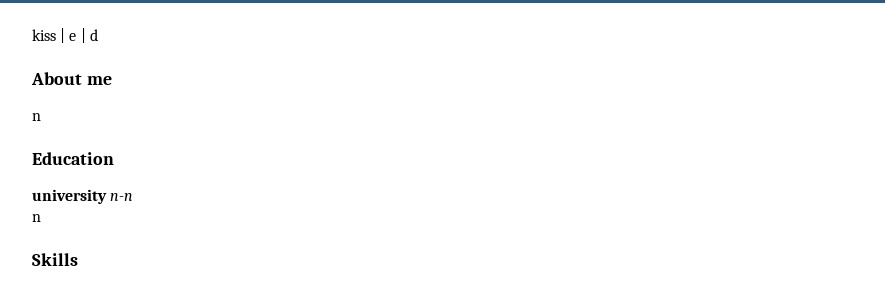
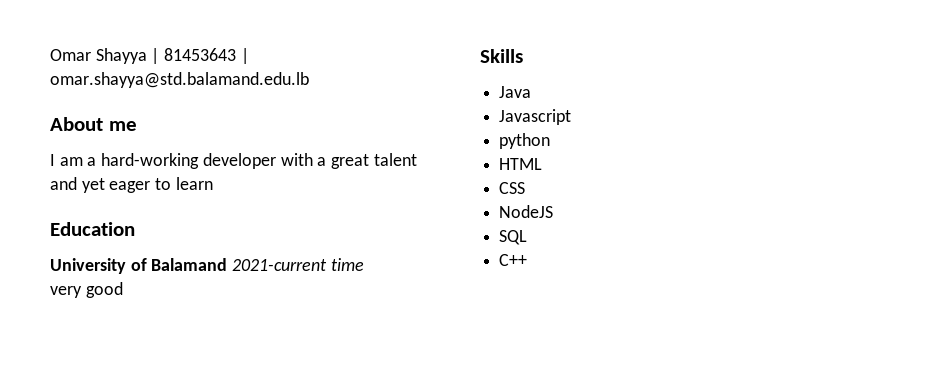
[32,28,98,43] [31,72,112,85] [32,113,41,121] [32,152,114,165] [32,189,134,204] [32,214,41,222] [32,253,78,266] kiss | e | d // About me // n // Education // university n-n // n // Skills -> [50,48,249,64] [50,72,309,88] [50,117,137,131] [50,153,417,169] [50,177,213,193] [50,222,135,236] [50,258,364,274] [50,282,123,298] [480,49,523,63] [499,86,532,98] [499,109,572,125] [499,133,551,149] [499,158,543,170] [499,182,526,194] [499,205,554,218] [499,230,528,245] [499,254,528,266] Omar Shayya | 81453643 | omar.shayya@std.balamand.edu.lb // About me // I am a hard-working developer with a great talent and yet eager to learn // Education // University of Balamand 2021-current time // very good // Skills // Java // Javascript // python // HTML // CSS // NodeJS // SQL // C++

